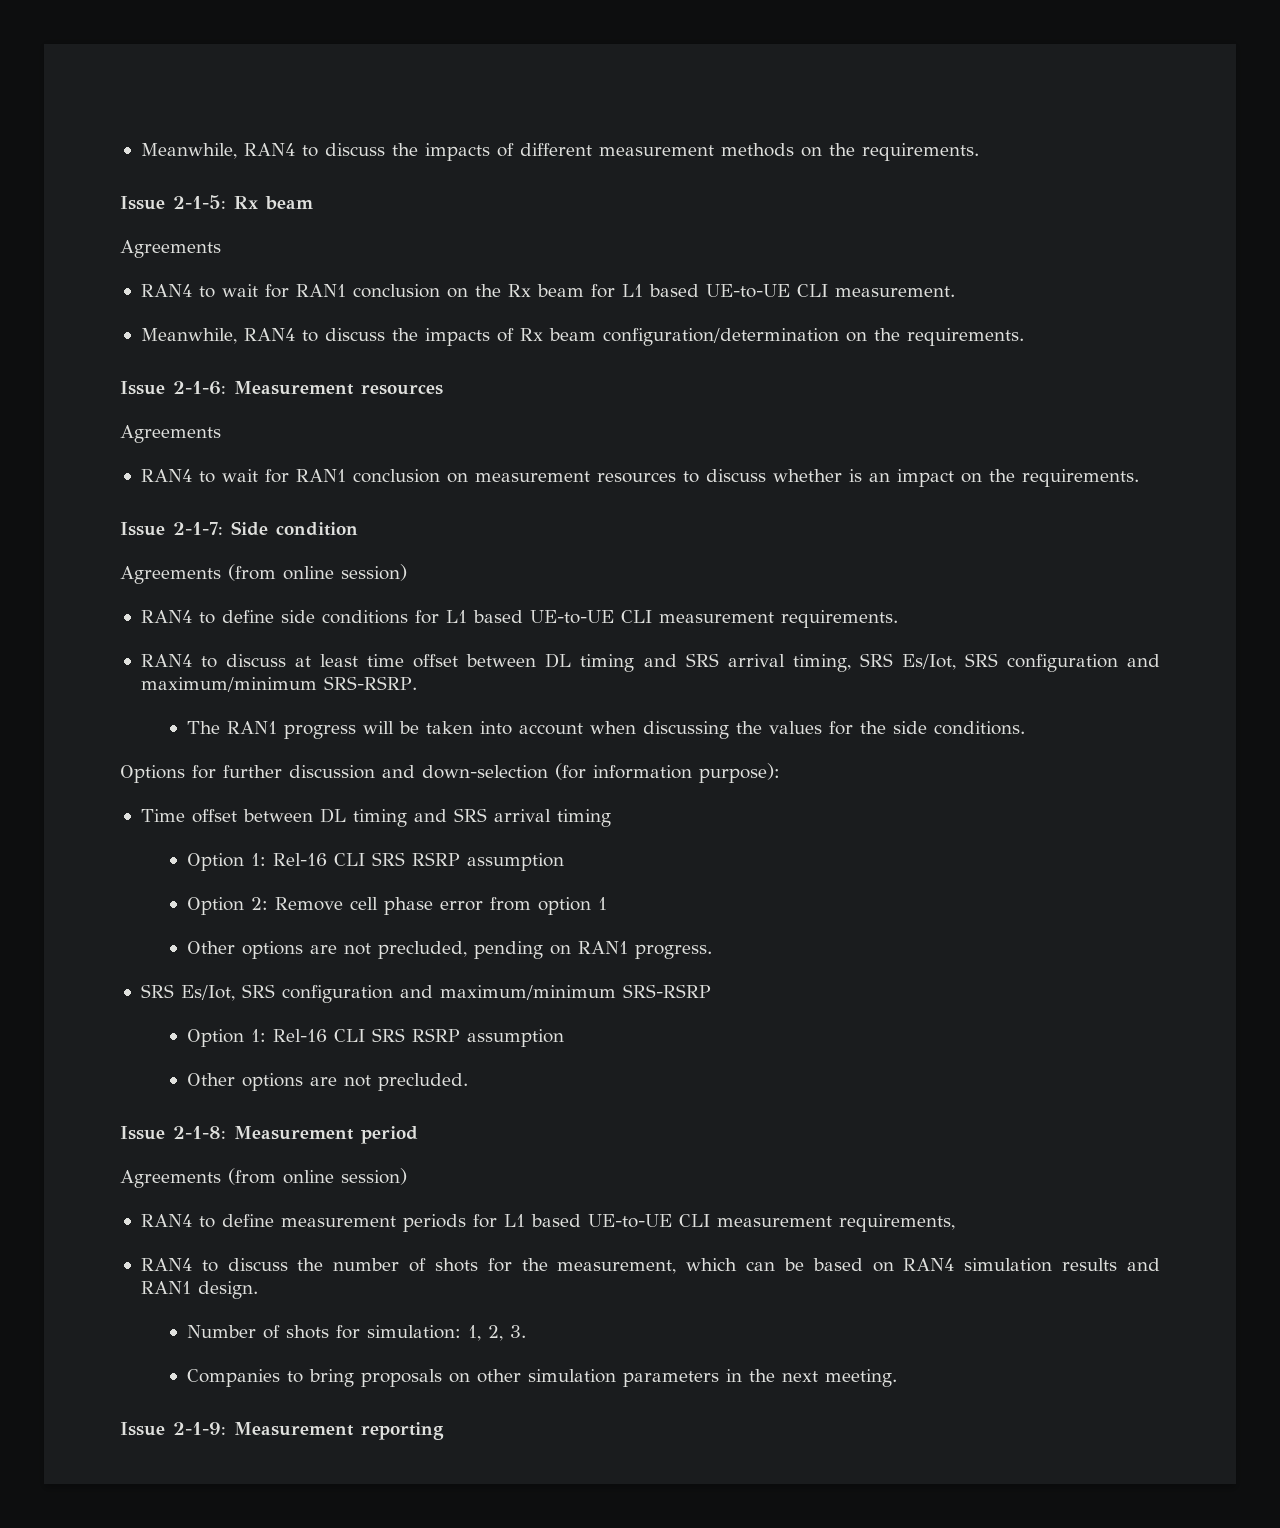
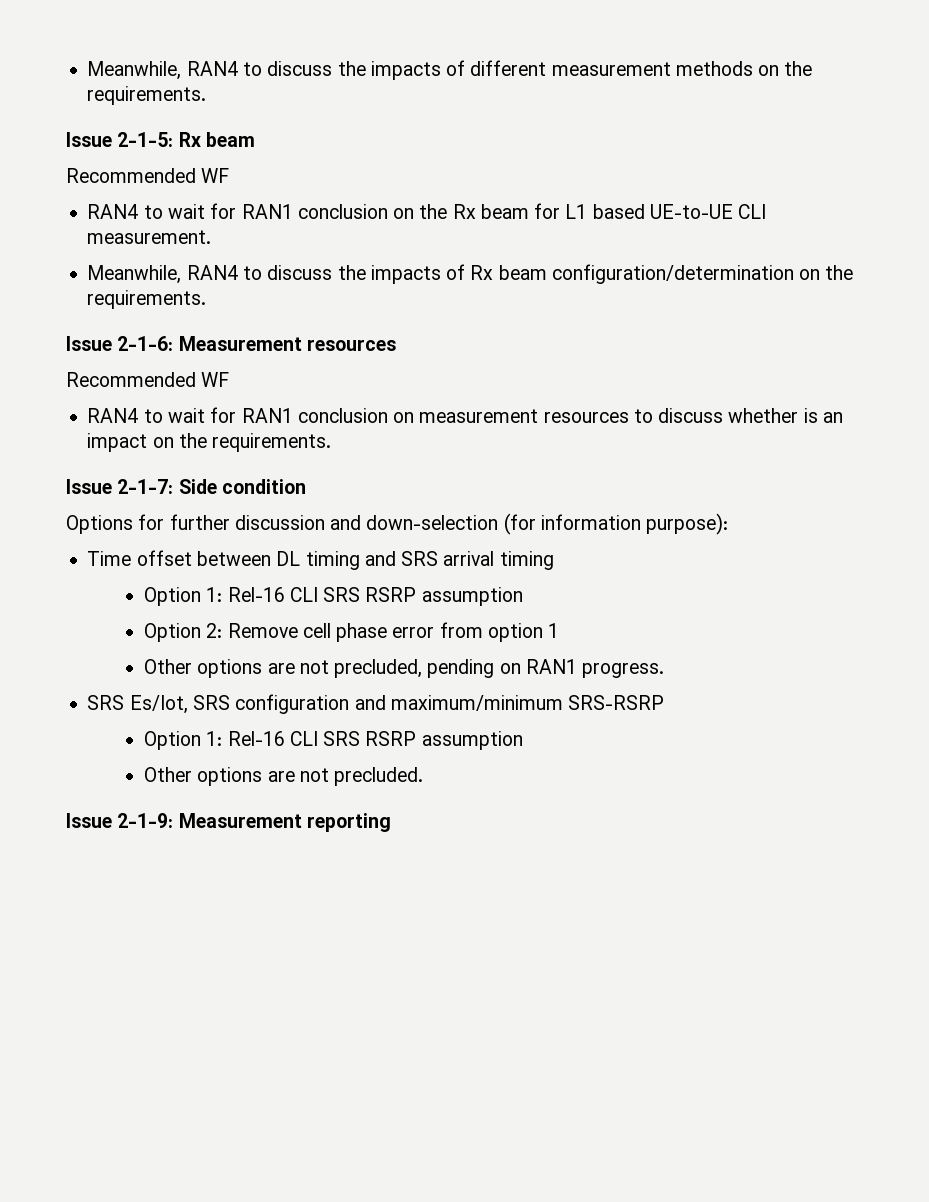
[120,240,221,258] Agreements -> [66,168,230,183] Recommended WF
[120,425,221,443] Agreements -> [66,372,230,387] Recommended WF
[120,564,407,584] [140,610,898,628] [140,653,1161,672] [140,676,417,692] [186,721,1025,739] // Agreements (from online session) // RAN4 to define side conditions for L1 based UE-to-UE CLI measurement requirements. // RAN4 to discuss at least time offset between DL timing and SRS arrival timing, SRS Es/Iot, SRS configuration and maximum/minimum SRS-RSRP. // The RAN1 progress will be taken into account when discussing the values for the side conditions. -> (306, 486) none
[120,1126,418,1144] [120,1168,407,1188] [140,1214,955,1232] [140,1258,1160,1274] [140,1281,258,1299] [186,1325,526,1341] [186,1369,897,1387] // Issue 2-1-8: Measurement period // Agreements (from online session) // RAN4 to define measurement periods for L1 based UE-to-UE CLI measurement requirements, // RAN4 to discuss the number of shots for the measurement, which can be based on RAN4 simulation results and RAN1 design. // Number of shots for simulation: 1, 2, 3. // Companies to bring proposals on other simulation parameters in the next meeting. -> (424, 776) none

